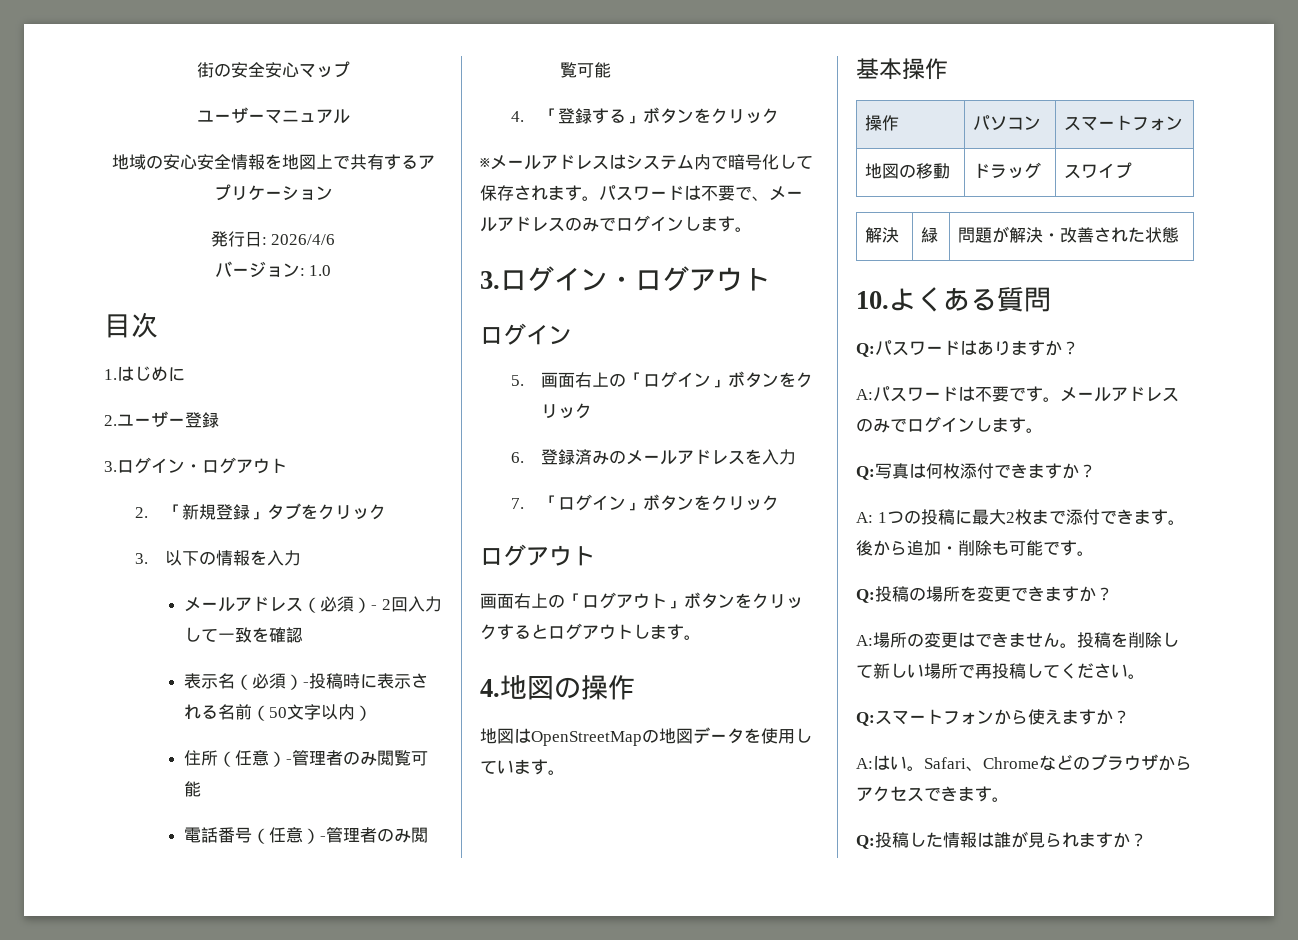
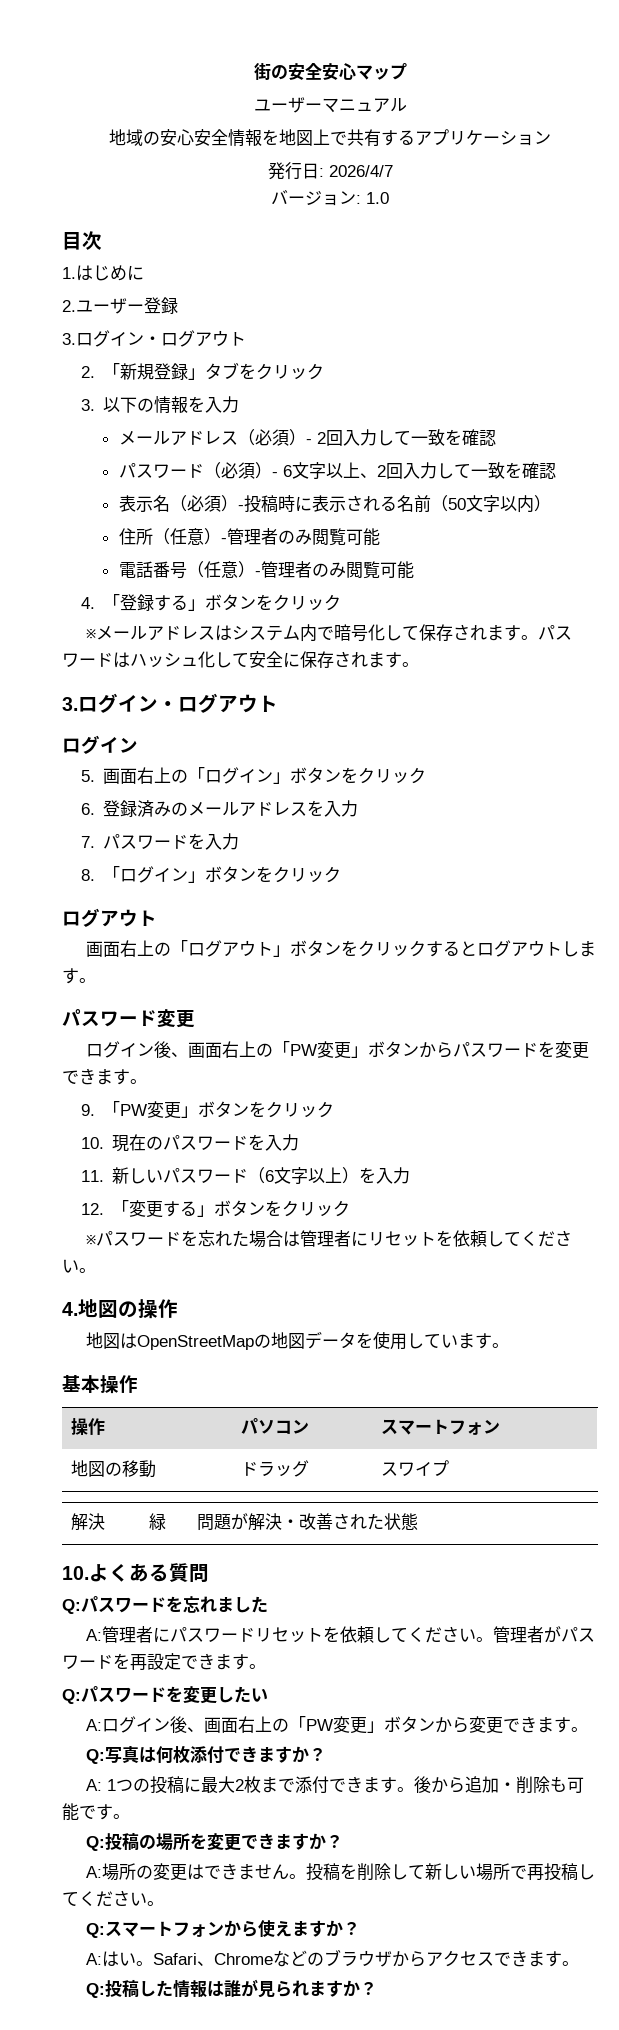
[271,234,336,245] 2026/4/6 -> [328,165,393,177] 2026/4/7
(303, 635) none -> [118,462,556,479] // パスワード（必須）- 6文字以上、2回入力して一致を確認
[701,185,803,201] [480,215,701,232] 不要で、メールアドレスのみでログインし -> [130,651,368,668] ハッシュ化して安全に保存され
(524, 503) none -> [103,833,240,850] [80,869,95,881] パスワードを入力 // 8.
(701, 637) none -> [62,1009,195,1028] [86,1041,590,1059] [62,1068,147,1085] [80,1101,335,1119] [80,1134,300,1152] [80,1167,411,1184] [80,1200,351,1218] [86,1230,573,1248] [62,1259,96,1273] // パスワード変更 // ログイン後、画面右上の「PW変更」ボタンからパスワードを変更できます。 // 9.「PW変更」ボタンをクリック // 10.現在のパスワードを入力 // 11.新しいパスワード（6文字以上）を入力 // 12.「変更する」ボタンをクリック // ※パスワードを忘れた場合は管理者にリセットを依頼してください。
[960,340,1079,356] [856,386,1179,402] [856,416,992,433] はありますか？ // A:パスワードは不要です。メールアドレスのみでログインし -> [166,1596,268,1613] [86,1626,596,1643] [62,1653,266,1671] [62,1686,268,1704] [86,1716,538,1734] を忘れました // A:管理者にパスワードリセットを依頼してください。管理者がパスワードを再設定できます。 // Q:パスワードを変更したい // A:ログイン後、画面右上の「PW変更」ボタンから変更でき

